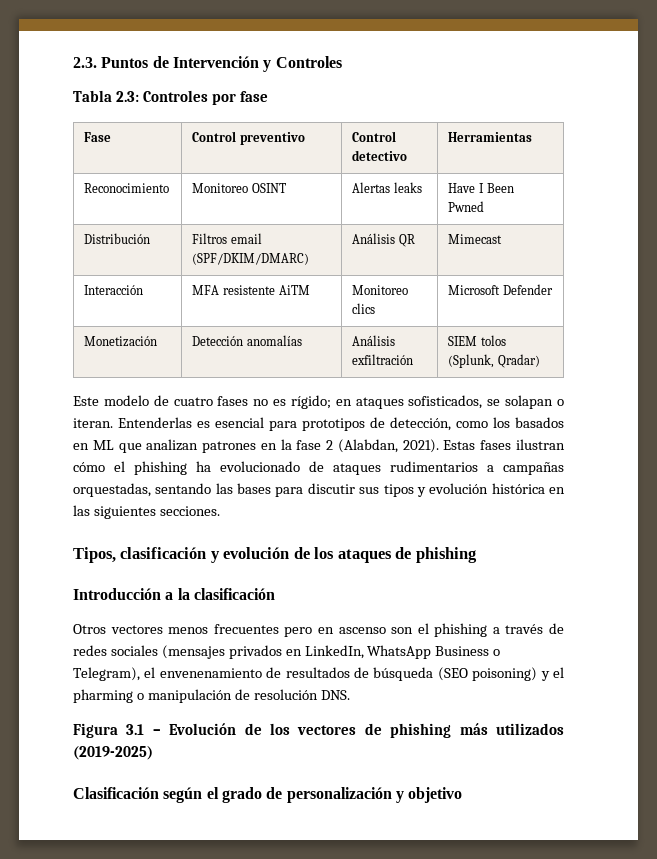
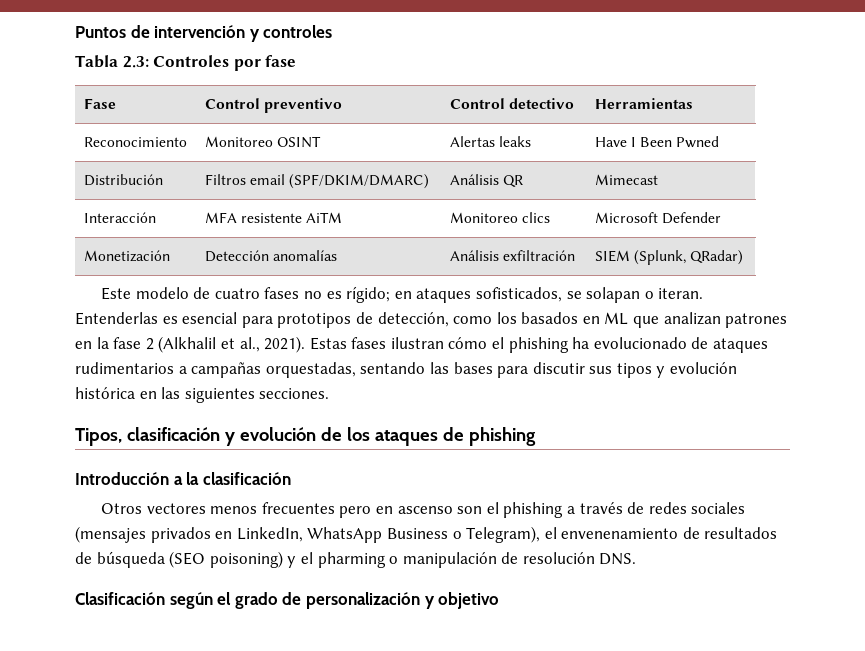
[73,57,97,68] 2.3. -> (75, 32) none
[172,56,342,72] Intervención y Controles -> [154,25,333,42] intervención y controles
[480,335,506,346] [448,354,540,368] tolos (Splunk, Qradar) -> [633,250,744,265] (Splunk, QRadar)
[337,439,398,453] (Alabdan, -> [158,336,260,353] (Alkhalil et al.,
[73,723,564,738] [73,746,153,760] // Figura 3.1 – Evolución de los vectores de phishing más utilizados (2019-2025) -> (637, 559) none

